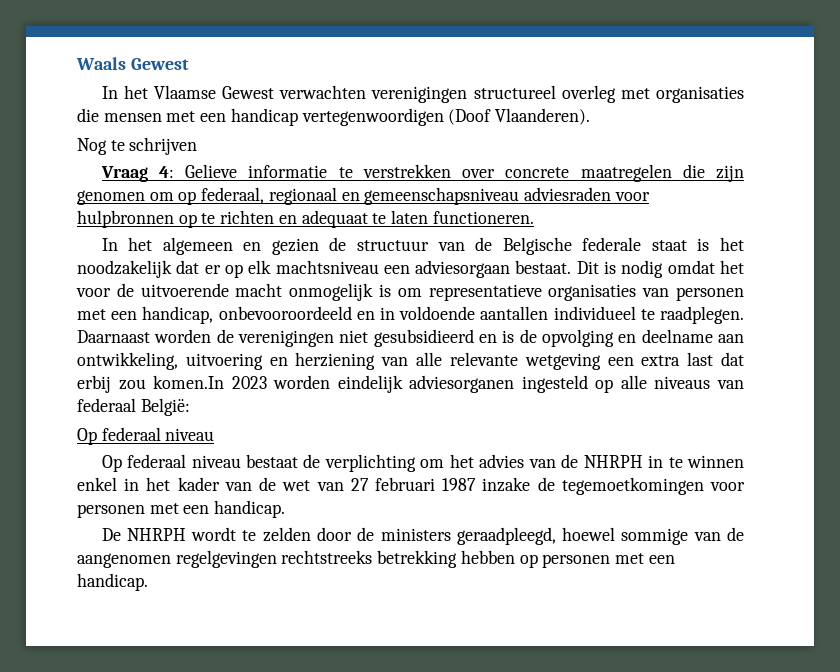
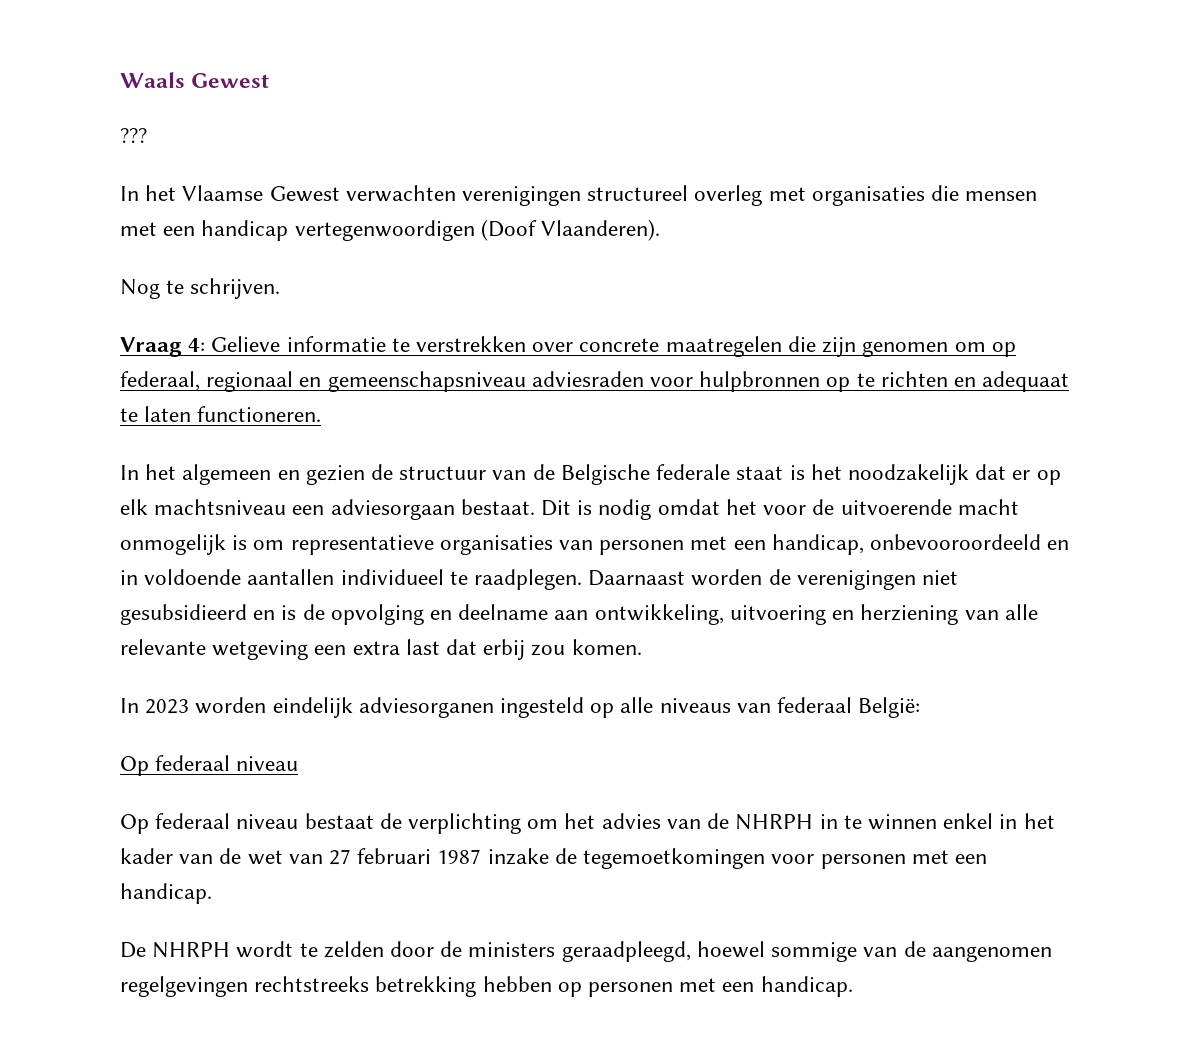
(189, 64) none -> [120,128,147,143] // ???
[129,137,198,155] schrijven -> [190,278,281,299] schrijven.
[153,375,225,389] komen.In -> [571,639,642,655] [120,698,139,713] komen. // In

